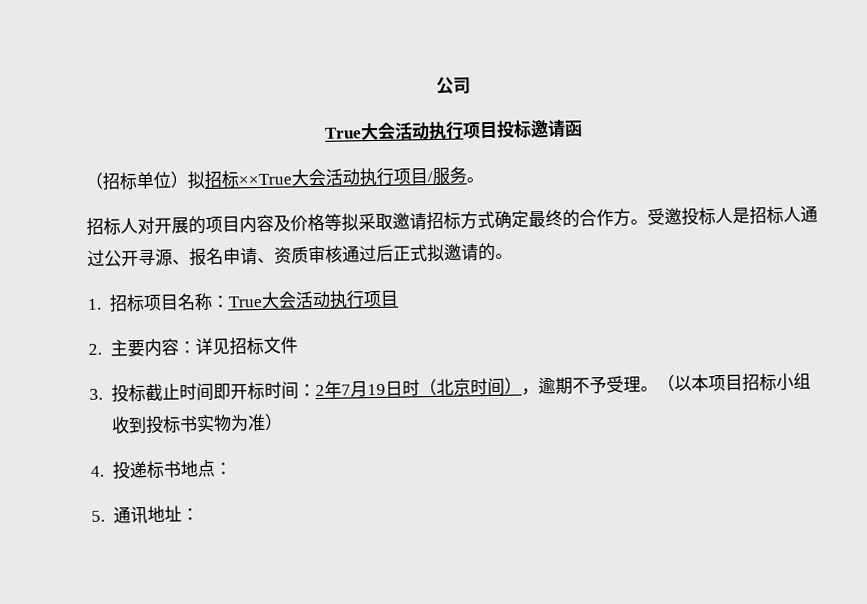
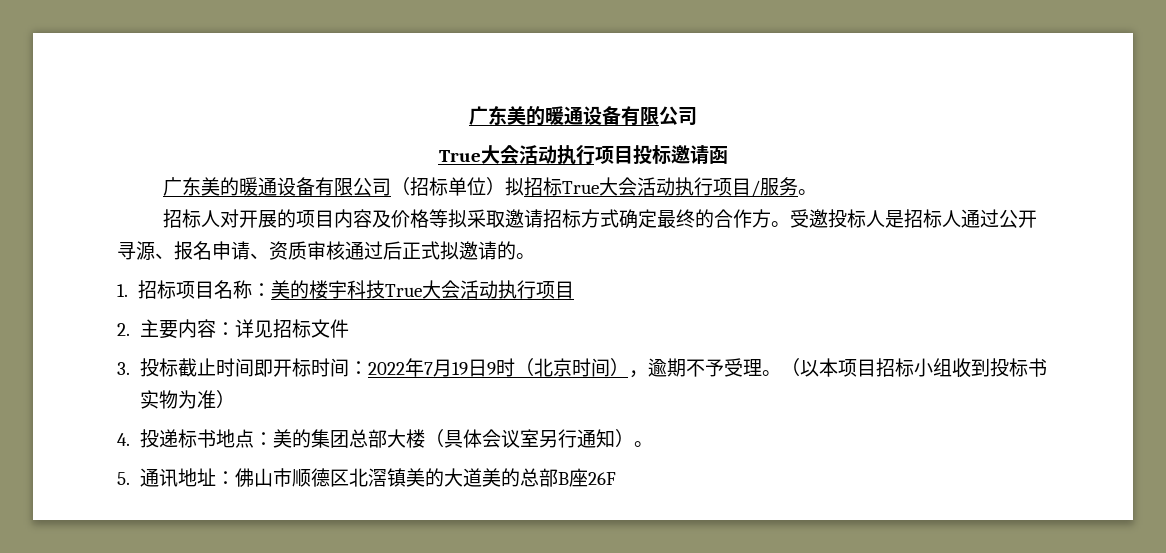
(435, 85) none -> [469,105,659,126] 广东美的暖通设备有限
(583, 128) none -> [162,177,391,196] 广东美的暖通设备有限公司
[238,173,292,186] ××True -> [561,181,599,194] True
(230, 301) none -> [271,280,386,299] 美的楼宇科技
[314,384,325,397] 2 -> [367,362,405,375] 2022
(403, 388) none -> [486,362,496,375] 9
[91,505,199,525] // 5.通讯地址： -> [272,429,653,448] [117,468,616,487] 美的集团总部大楼（具体会议室另行通知）。 // 5.通讯地址：佛山市顺德区北滘镇美的大道美的总部B座26F

